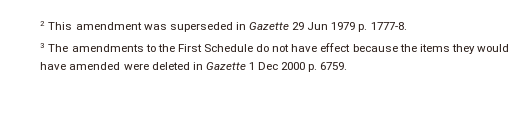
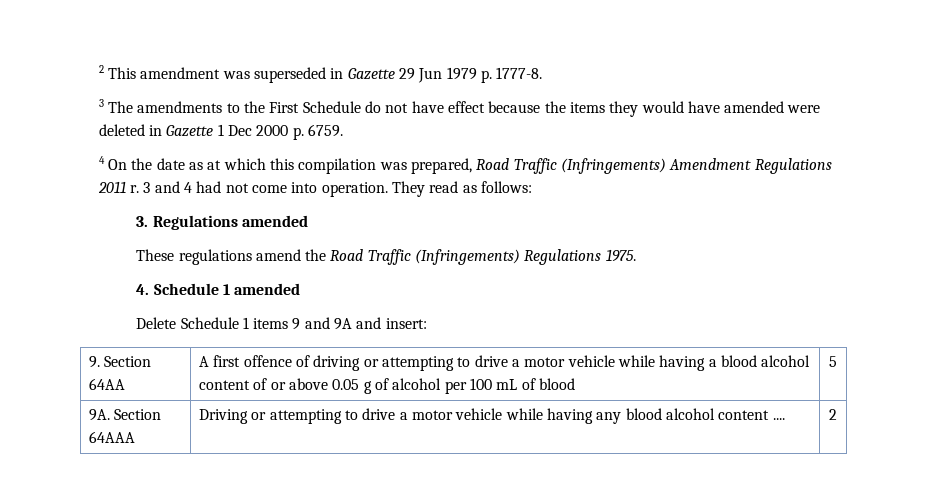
(348, 66) none -> [98,156,832,174] [97,181,532,197] [136,215,308,230] [136,249,636,265] [136,283,301,295] [136,317,427,330] [89,356,152,368] [89,378,126,390] [199,355,811,371] [199,378,575,394] [829,356,837,367] [89,409,162,421] [89,431,136,443] [199,408,785,424] [829,409,837,420] // 4 On the date as at which this compilation was prepared, Road Traffic (Infringements) Amendment Regulations 2011 r. 3 and 4 had not come into operation. They read as follows: // 3. Regulations amended // These regulations amend the Road Traffic (Infringements) Regulations 1975. // 4. Schedule 1 amended // Delete Schedule 1 items 9 and 9A and insert: // 9. Section 64AA | A first offence of driving or attempting to drive a motor vehicle while having a blood alcohol content of or above 0.05 g of alcohol per 100 mL of blood | 5 // 9A. Section 64AAA | Driving or attempting to drive a motor vehicle while having any blood alcohol content .... | 2

